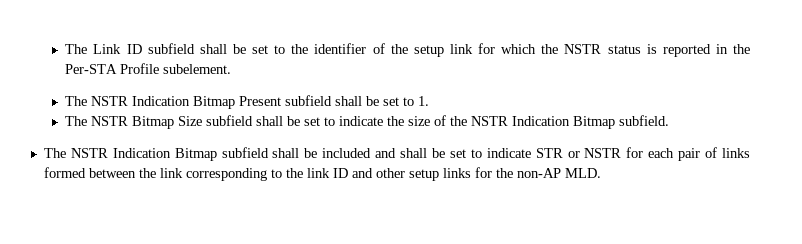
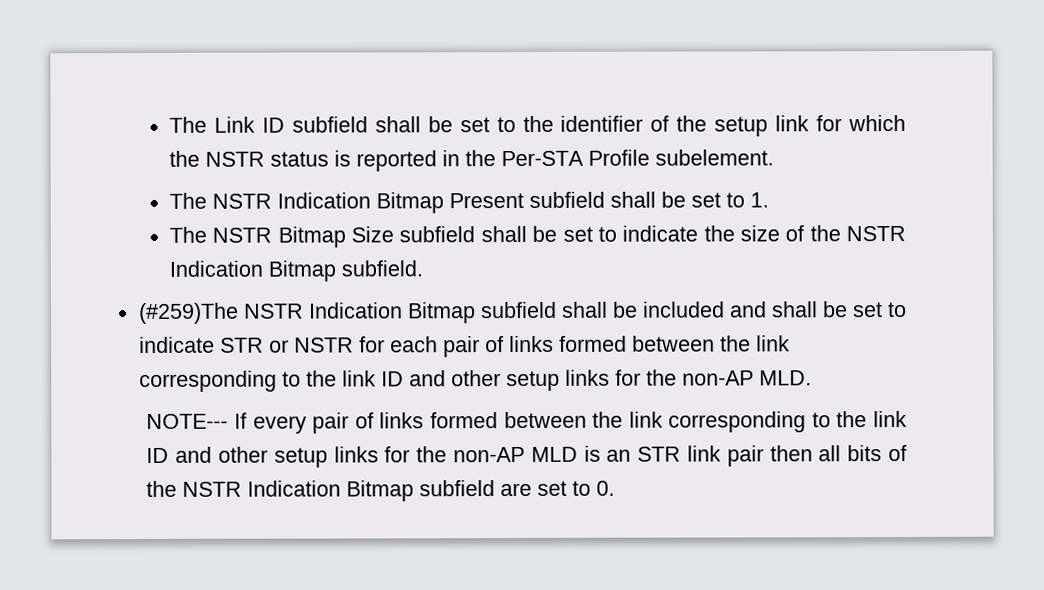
[43,148,66,158] The -> [138,302,239,325] (#259)The
(601, 173) none -> [146,410,908,434] [146,444,907,468] [146,480,616,502] // NOTE--- If every pair of links formed between the link corresponding to the link ID and other setup links for the non-AP MLD is an STR link pair then all bits of the NSTR Indication Bitmap subfield are set to 0.

